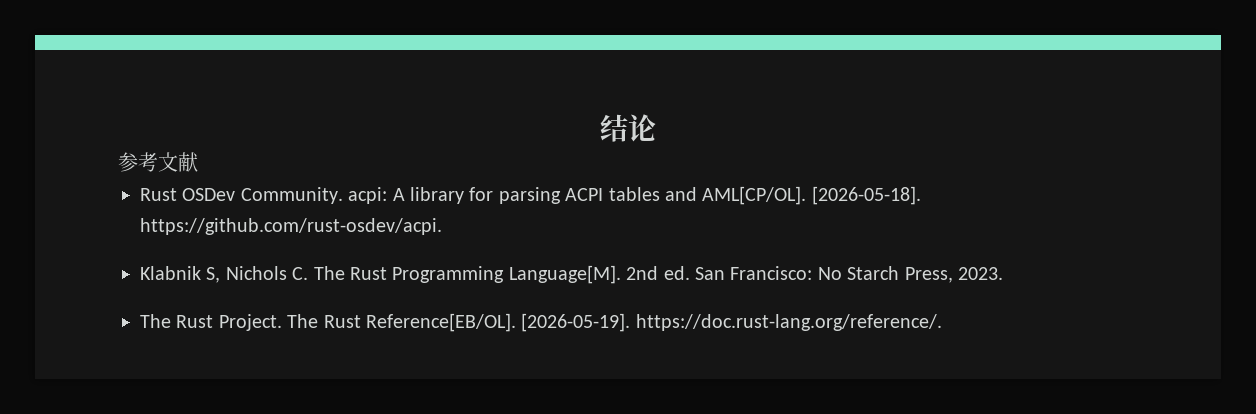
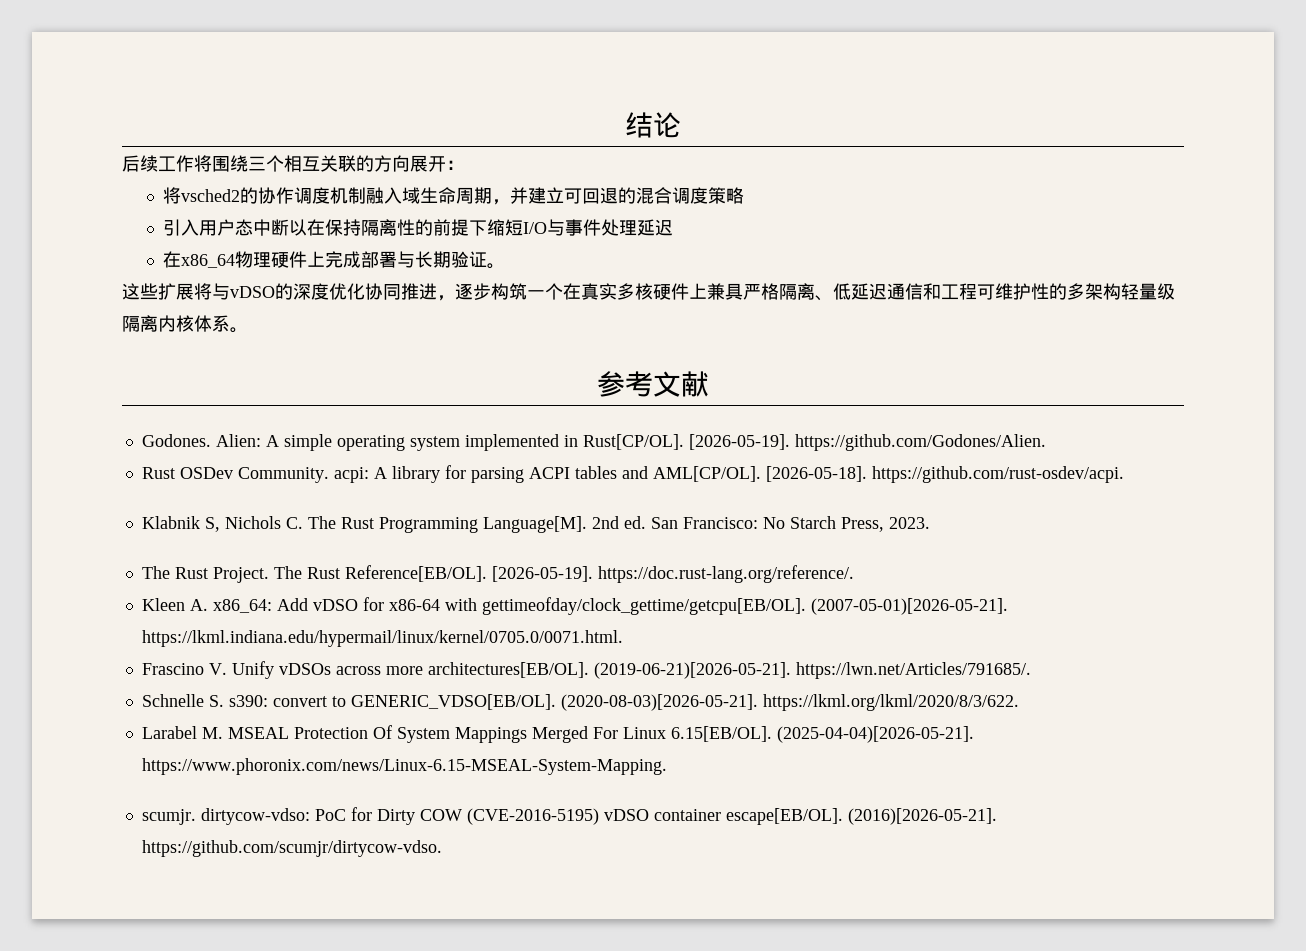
[118,152,198,172] 参考文献 -> [122,155,464,172] [163,187,745,205] [163,219,674,236] [163,251,506,269] [122,283,1175,301] [122,315,248,333] [597,371,709,397] [141,434,1046,451] 后续工作将围绕三个相互关联的方向展开： // 将vsched2的协作调度机制融入域生命周期，并建立可回退的混合调度策略 // 引入用户态中断以在保持隔离性的前提下缩短I/O与事件处理延迟 // 在x86_64物理硬件上完成部署与长期验证。 // 这些扩展将与vDSO的深度优化协同推进，逐步构筑一个在真实多核硬件上兼具严格隔离、低延迟通信和工程可维护性的多架构轻量级隔离内核体系。 // 参考文献 // Godones. Alien: A simple operating system implemented in Rust[CP/OL]. [2026-05-19]. https://github.com/Godones/Alien.
(942, 322) none -> [141,597,1008,615] [141,630,623,647] [141,661,1031,679] [141,694,1019,711] [141,725,974,743] [141,758,667,775] [141,807,997,825] [141,840,442,857] // Kleen A. x86_64: Add vDSO for x86-64 with gettimeofday/clock_gettime/getcpu[EB/OL]. (2007-05-01)[2026-05-21]. https://lkml.indiana.edu/hypermail/linux/kernel/0705.0/0071.html. // Frascino V. Unify vDSOs across more architectures[EB/OL]. (2019-06-21)[2026-05-21]. https://lwn.net/Articles/791685/. // Schnelle S. s390: convert to GENERIC_VDSO[EB/OL]. (2020-08-03)[2026-05-21]. https://lkml.org/lkml/2020/8/3/622. // Larabel M. MSEAL Protection Of System Mappings Merged For Linux 6.15[EB/OL]. (2025-04-04)[2026-05-21]. https://www.phoronix.com/news/Linux-6.15-MSEAL-System-Mapping. // scumjr. dirtycow-vdso: PoC for Dirty COW (CVE-2016-5195) vDSO container escape[EB/OL]. (2016)[2026-05-21]. https://github.com/scumjr/dirtycow-vdso.

